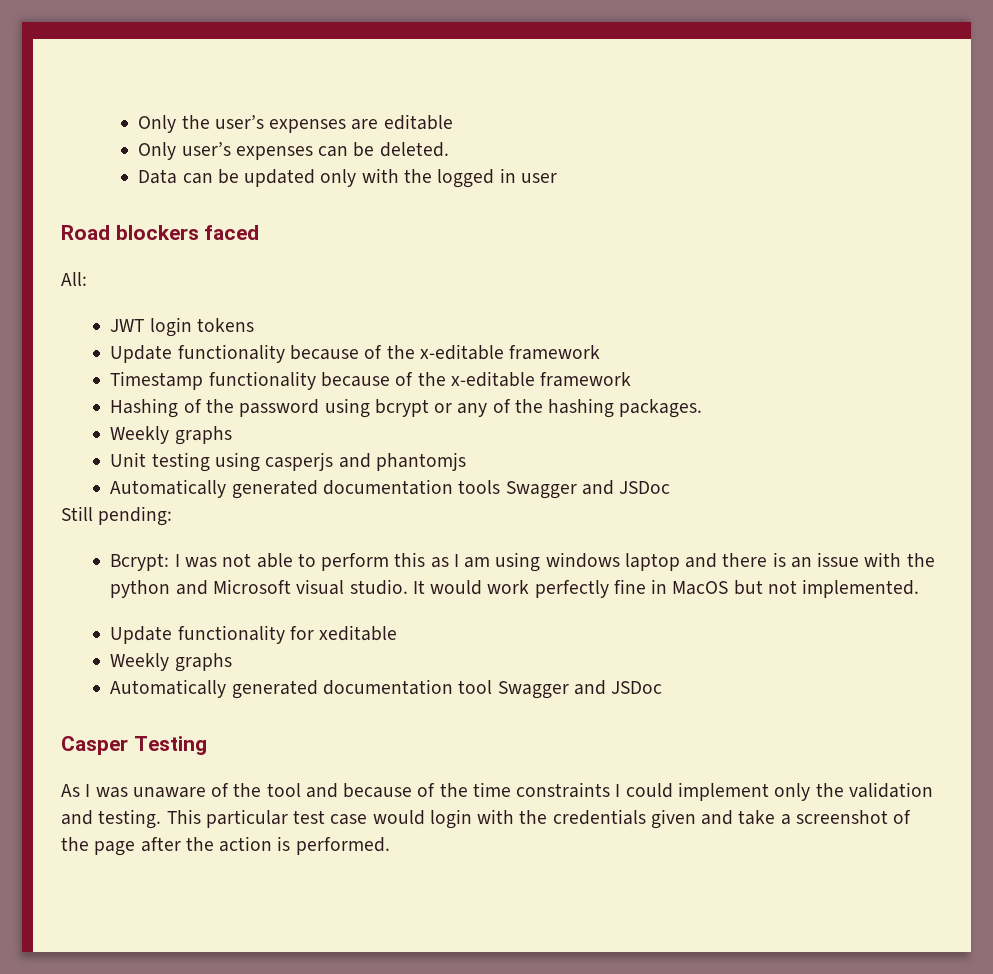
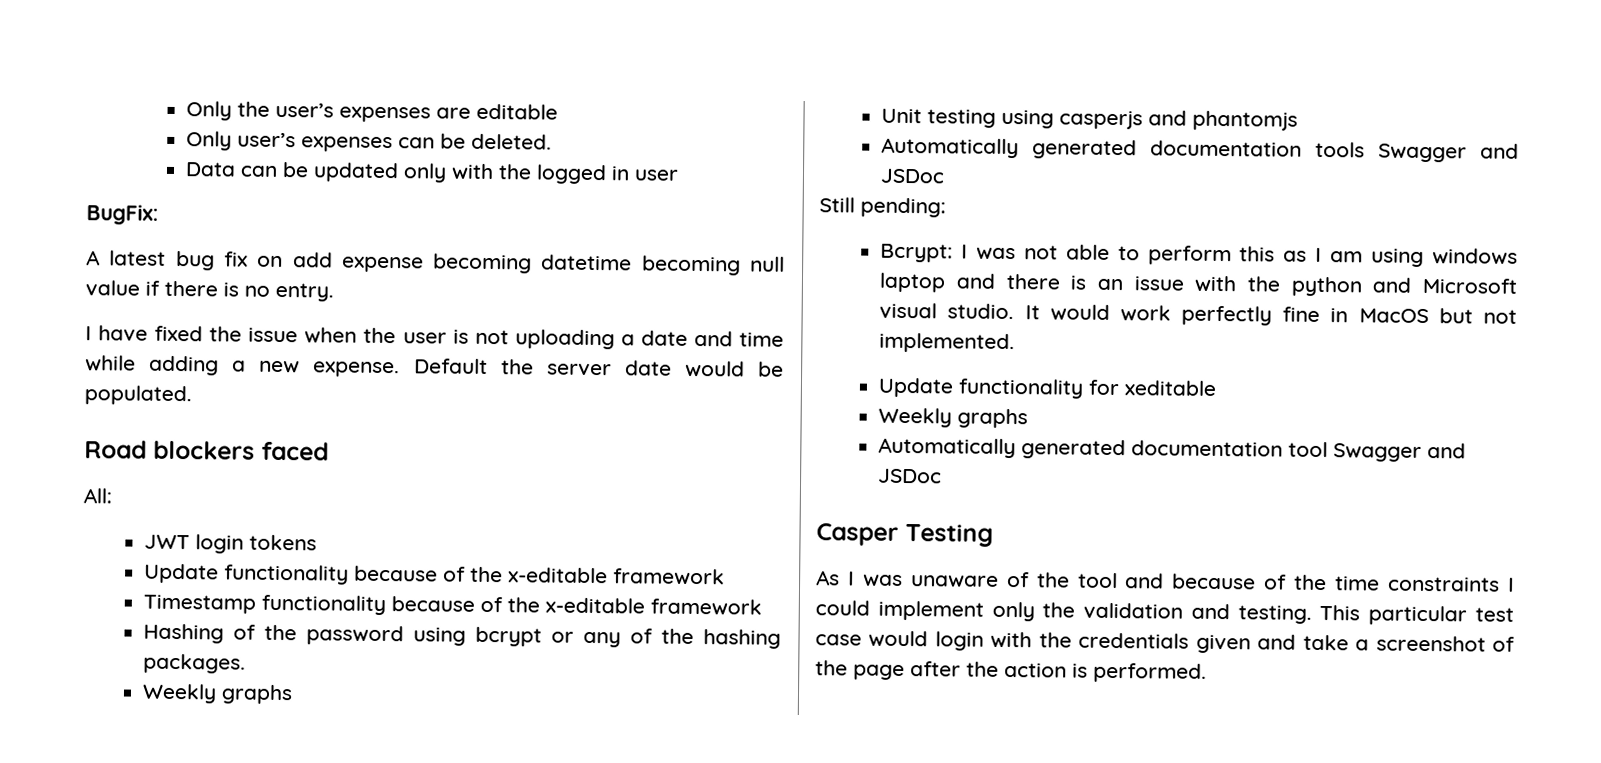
(557, 178) none -> [86,204,159,225] [86,250,785,276] [85,280,334,302] [85,325,784,350] [85,355,785,378] [84,385,192,406] // BugFix: // A latest bug fix on add expense becoming datetime becoming null value if there is no entry. // I have fixed the issue when the user is not uploading a date and time while adding a new expense. Default the server date would be populated.

